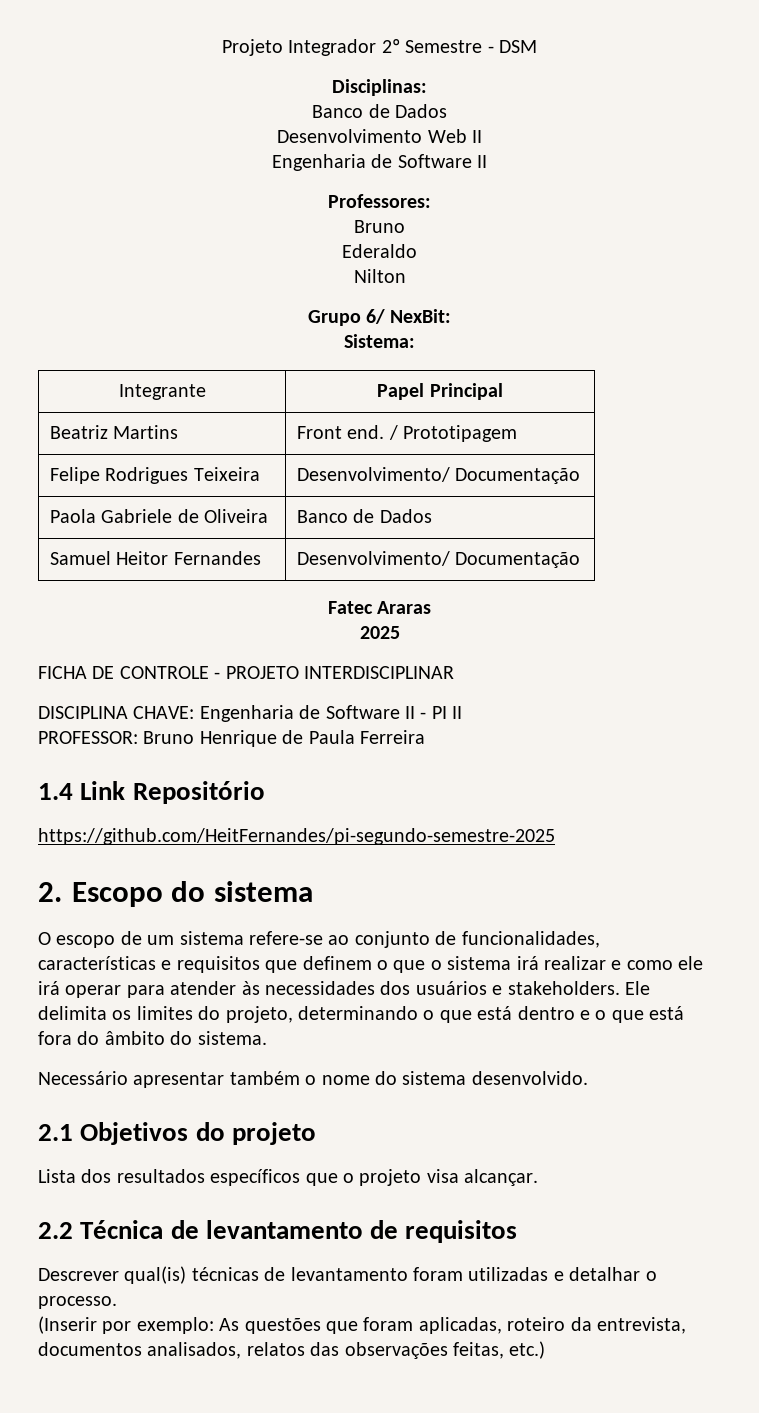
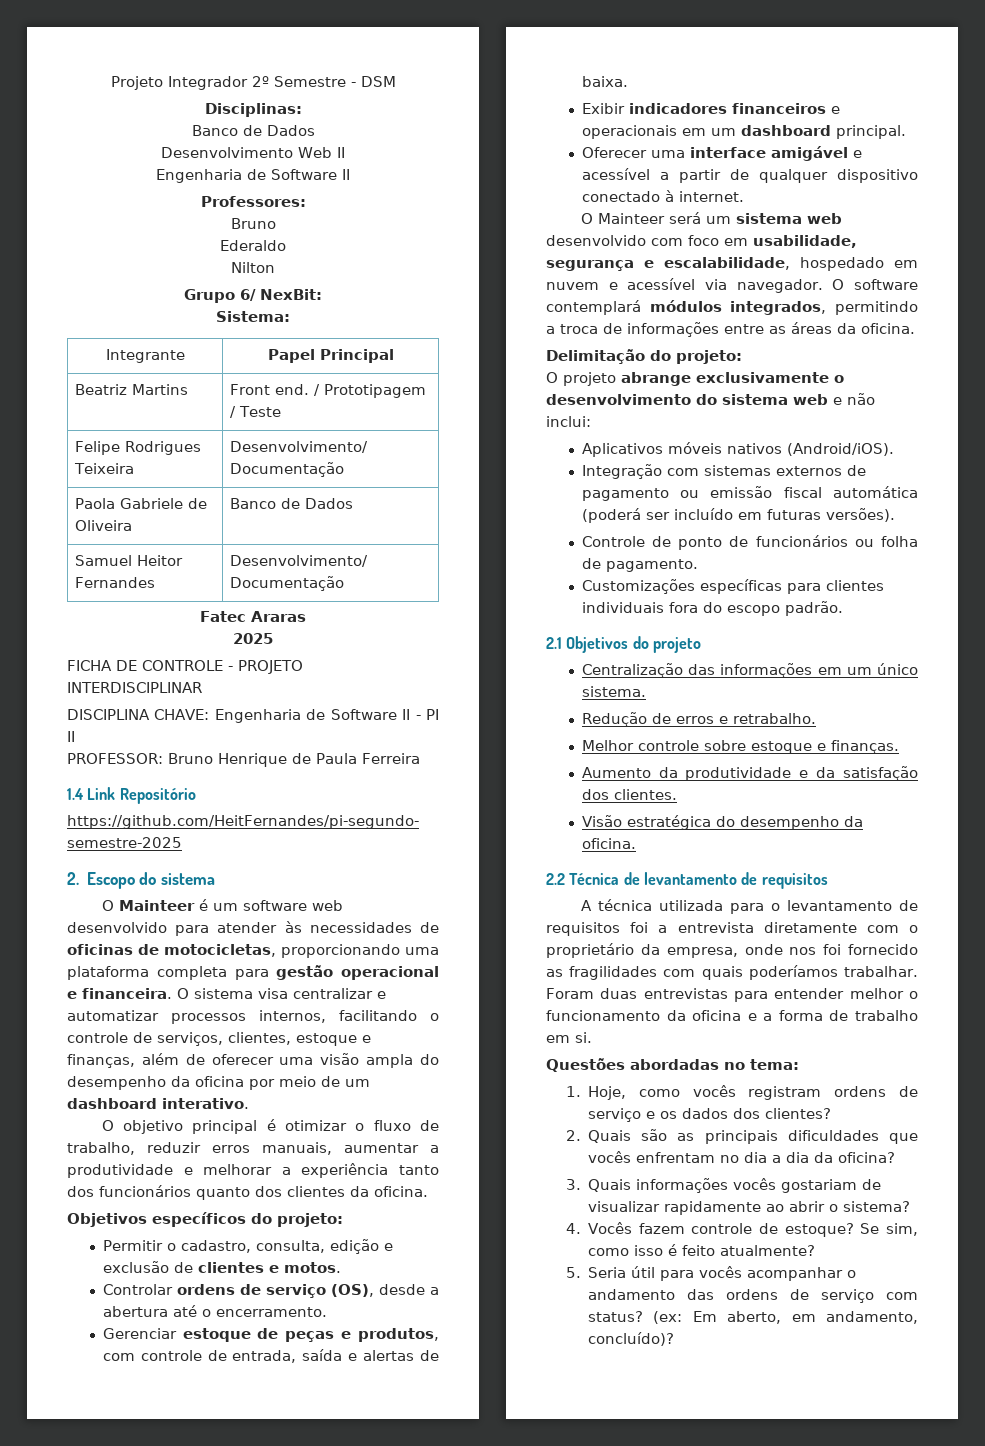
(517, 433) none -> [229,406,281,418] / Teste
[56,931,600,948] [38,956,704,973] [38,981,650,998] [38,1006,685,1023] [38,1031,267,1045] [38,1071,588,1088] [38,1122,316,1145] [38,1169,539,1186] escopo de um sistema refere-se ao conjunto de funcionalidades, características e requisitos que definem o que o sistema irá realizar e como ele irá operar para atender às necessidades dos usuários e stakeholders. Ele delimita os limites do projeto, determinando o que está dentro e o que está fora do âmbito do sistema. // Necessário apresentar também o nome do sistema desenvolvido. // 2.1 Objetivos do projeto // Lista dos resultados específicos que o projeto visa alcançar. -> [118,899,343,911] [67,921,439,936] [67,944,439,958] [67,965,439,980] [67,988,386,999] [67,1010,439,1024] [67,1032,371,1046] [67,1053,439,1068] [67,1076,370,1090] [67,1098,249,1109] [101,1119,439,1134] [67,1142,439,1155] [67,1163,439,1178] [67,1185,428,1200] [67,1212,343,1227] [102,1239,393,1254] [102,1261,341,1273] [102,1284,440,1298] [102,1305,327,1317] [102,1328,440,1342] [102,1349,439,1363] [581,76,628,87] [581,103,840,114] [581,125,906,139] [581,146,862,161] [581,168,918,183] [581,190,744,202] [580,212,842,224] [546,235,857,248] [546,257,918,271] [546,278,918,293] [546,300,918,315] [546,322,915,337] [546,349,742,364] [546,372,844,386] [546,393,875,405] [546,416,591,427] [581,442,894,457] [581,464,866,479] [581,486,918,501] [581,508,895,523] [581,535,918,550] [581,558,698,572] [581,579,884,594] [581,601,843,616] [546,636,701,653] [581,663,918,678] [581,686,646,697] [581,712,816,727] [581,740,899,754] [581,766,918,781] [581,789,677,800] [581,815,863,830] [581,838,636,849] Mainteer é um software web desenvolvido para atender às necessidades de oficinas de motocicletas, proporcionando uma plataforma completa para gestão operacional e financeira. O sistema visa centralizar e automatizar processos internos, facilitando o controle de serviços, clientes, estoque e finanças, além de oferecer uma visão ampla do desempenho da oficina por meio de um dashboard interativo. // O objetivo principal é otimizar o fluxo de trabalho, reduzir erros manuais, aumentar a produtividade e melhorar a experiência tanto dos funcionários quanto dos clientes da oficina. // Objetivos específicos do projeto: // Permitir o cadastro, consulta, edição e exclusão de clientes e motos. // Controlar ordens de serviço (OS), desde a abertura até o encerramento. // Gerenciar estoque de peças e produtos, com controle de entrada, saída e alertas de baixa. // Exibir indicadores financeiros e operacionais em um dashboard principal. // Oferecer uma interface amigável e acessível a partir de qualquer dispositivo conectado à internet. // O Mainteer será um sistema web desenvolvido com foco em usabilidade, segurança e escalabilidade, hospedado em nuvem e acessível via navegador. O software contemplará módulos integrados, permitindo a troca de informações entre as áreas da oficina. // Delimitação do projeto: // O projeto abrange exclusivamente o desenvolvimento do sistema web e não inclui: // Aplicativos móveis nativos (Android/iOS). // Integração com sistemas externos de pagamento ou emissão fiscal automática (poderá ser incluído em futuras versões). // Controle de ponto de funcionários ou folha de pagamento. // Customizações específicas para clientes individuais fora do escopo padrão. // 2.1 Objetivos do projeto // Centralização das informações em um único sistema. // Redução de erros e retrabalho. // Melhor controle sobre estoque e finanças. // Aumento da produtividade e da satisfação dos clientes. // Visão estratégica do desempenho da oficina.
[38,1266,657,1284] [38,1296,117,1309] [38,1316,686,1334] [38,1341,546,1359] Descrever qual(is) técnicas de levantamento foram utilizadas e detalhar o processo. // (Inserir por exemplo: As questões que foram aplicadas, roteiro da entrevista, documentos analisados, relatos das observações feitas, etc.) -> [580,899,918,914] [546,922,918,936] [546,943,918,958] [546,965,919,980] [546,988,918,1002] [546,1010,918,1021] [546,1032,592,1043] [546,1058,799,1072] [565,1085,918,1100] [588,1108,832,1122] [565,1129,918,1144] [588,1151,896,1163] [565,1178,882,1193] [588,1201,911,1215] [565,1222,918,1237] [588,1244,816,1256] [565,1266,857,1281] [588,1289,918,1303] [588,1311,918,1324] [588,1332,675,1346] A técnica utilizada para o levantamento de requisitos foi a entrevista diretamente com o proprietário da empresa, onde nos foi fornecido as fragilidades com quais poderíamos trabalhar. Foram duas entrevistas para entender melhor o funcionamento da oficina e a forma de trabalho em si. // Questões abordadas no tema: // 1. Hoje, como vocês registram ordens de serviço e os dados dos clientes? // 2. Quais são as principais dificuldades que vocês enfrentam no dia a dia da oficina? // 3. Quais informações vocês gostariam de visualizar rapidamente ao abrir o sistema? // 4. Vocês fazem controle de estoque? Se sim, como isso é feito atualmente? // 5. Seria útil para vocês acompanhar o andamento das ordens de serviço com status? (ex: Em aberto, em andamento, concluído)?

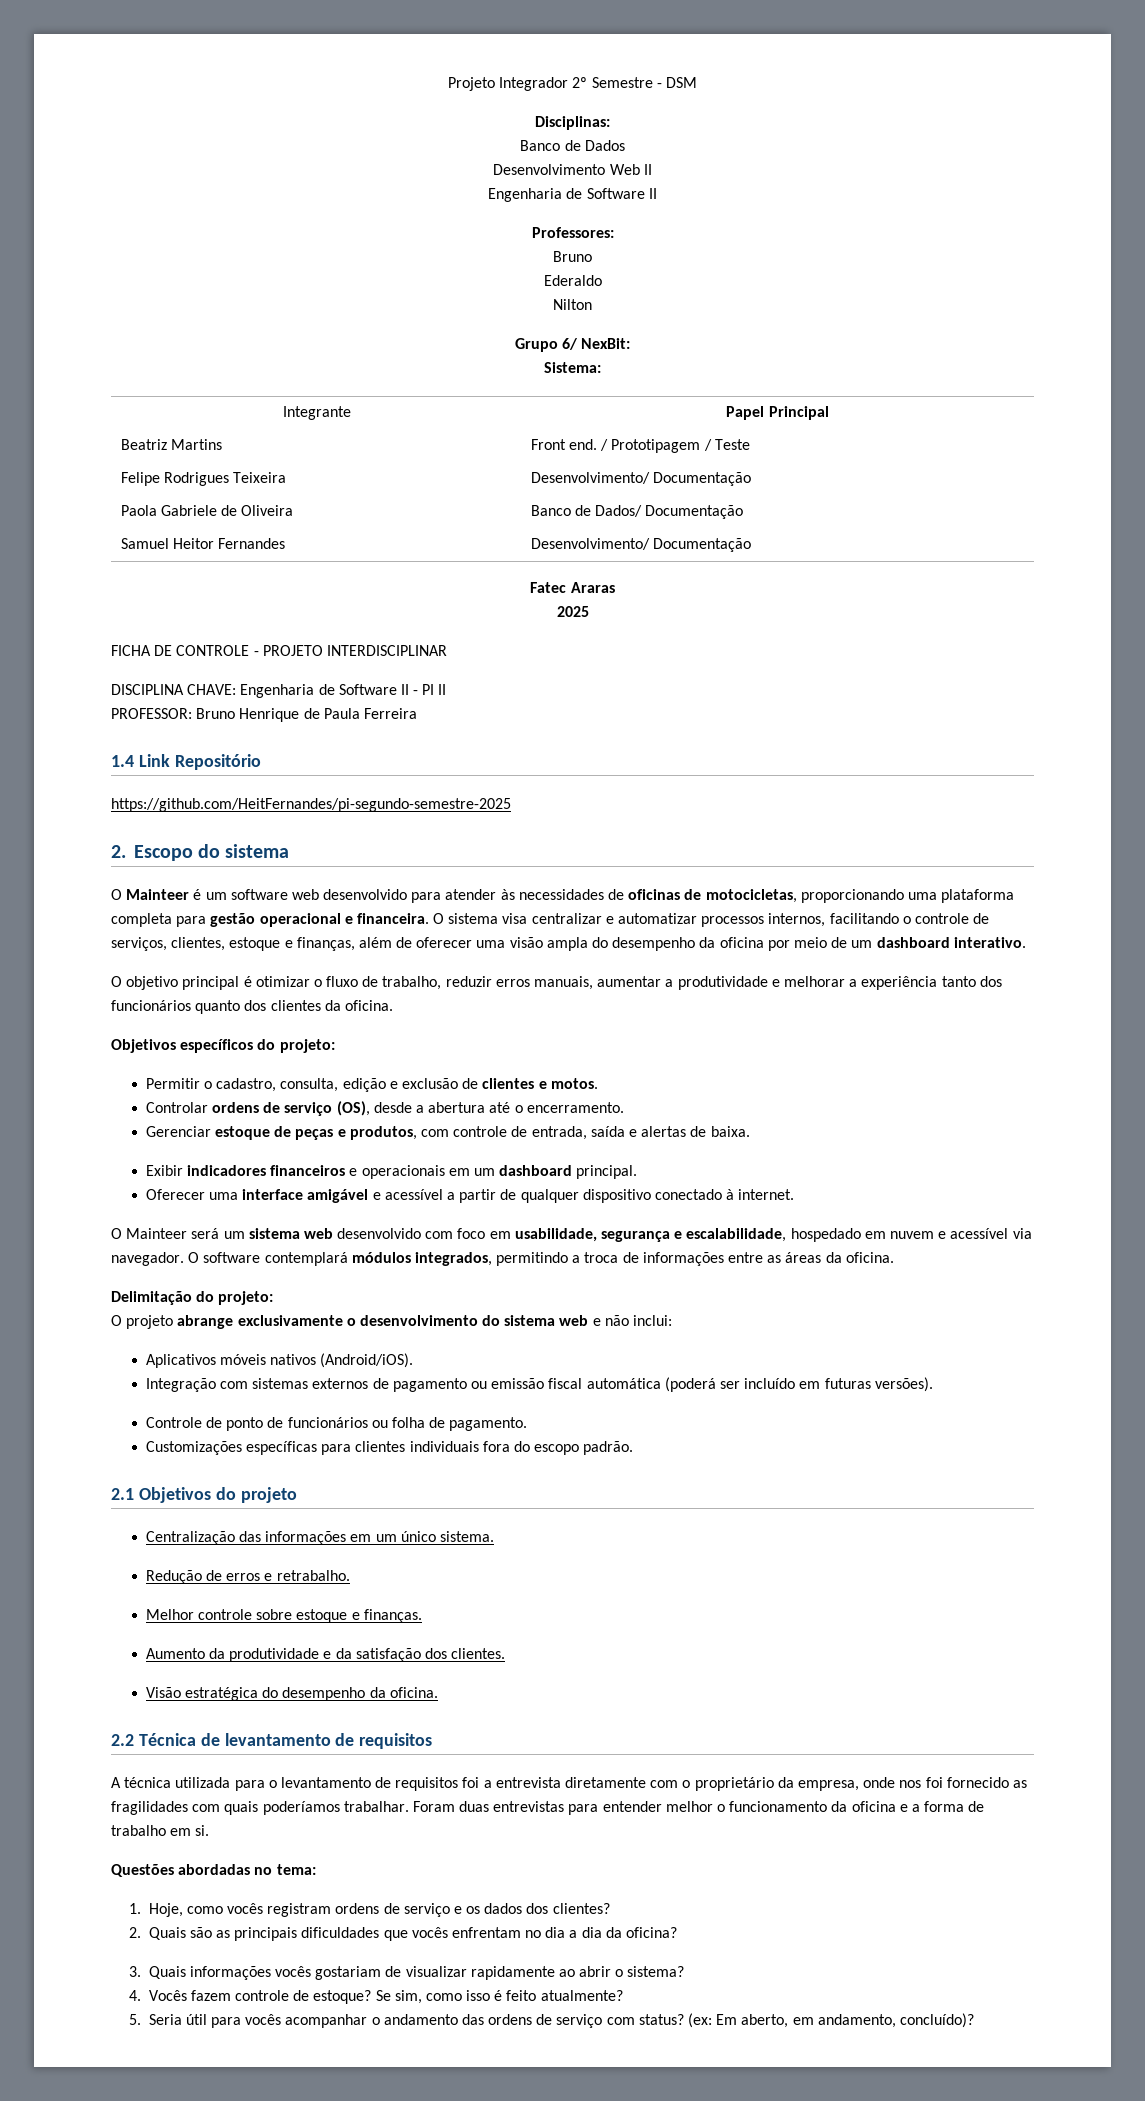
[304,498,353,509] Dados -> [595,505,744,519] Dados/ Documentação

